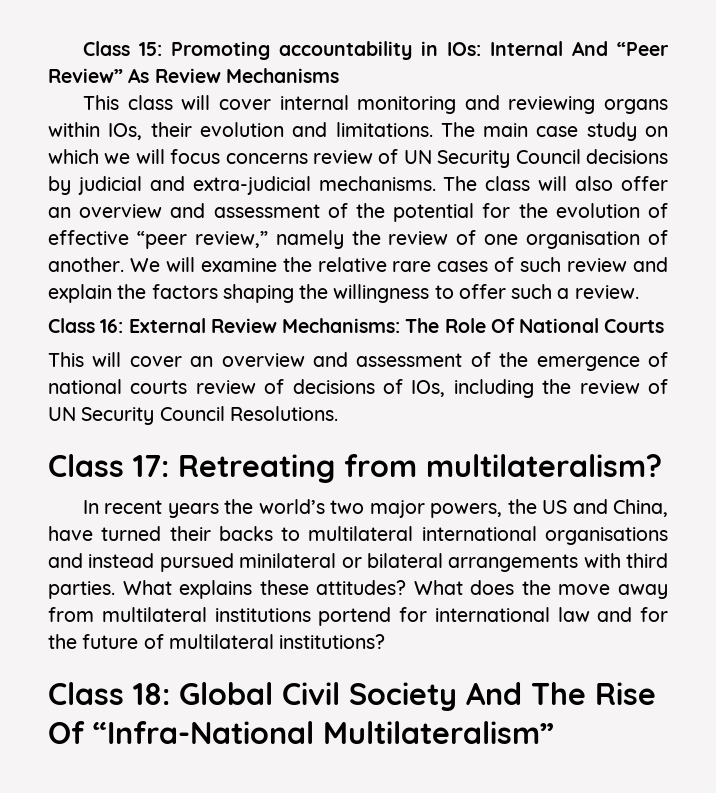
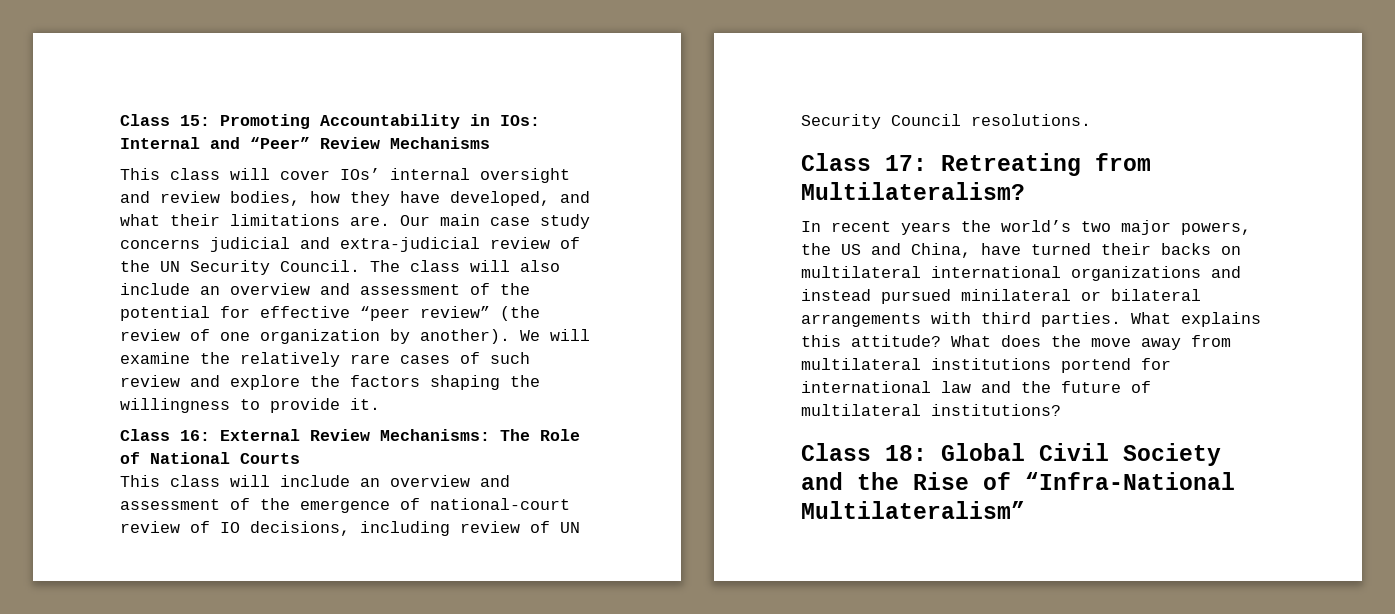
[278,41,412,60] accountability -> [320,114,460,129] Accountability
[571,41,670,56] [48,68,150,83] And “Peer Review” As -> [210,137,310,149] and “Peer”
[279,95,669,114] [48,122,668,141] [48,149,668,168] [48,176,436,195] internal monitoring and reviewing organs within IOs, their evolution and limitations. The main case study on which we will focus concerns review of UN Security Council decisions by judicial and extra-judicial mechanisms. -> [340,168,570,183] [120,191,590,206] [120,214,590,229] [120,237,580,252] [120,260,360,275] IOs’ internal oversight and review bodies, how they have developed, and what their limitations are. Our main case study concerns judicial and extra-judicial review of the UN Security Council.
[621,176,669,191] offer -> [120,283,190,295] include
[518,203,668,218] [48,230,669,249] [48,257,124,272] the evolution of effective “peer review,” namely the review of one organisation of another. -> [260,306,540,321] [120,329,510,344] effective “peer review” (the review of one organization by another).
[317,257,387,272] relative -> [240,352,340,367] relatively
[48,284,112,303] explain -> [230,375,300,390] explore
[458,284,639,299] offer such a review. -> [270,398,380,413] provide it.
[490,318,515,333] Of -> [120,452,140,464] of
[92,352,182,367] will cover -> [170,475,350,487] class will include
[48,379,668,398] [48,406,338,425] national courts review of decisions of IOs, including the review of UN Security Council Resolutions. -> [430,498,570,510] [120,521,580,536] [801,114,1091,129] national-court review of IO decisions, including review of UN Security Council resolutions.
[426,454,662,477] multilateralism? -> [801,182,1025,200] Multilateralism?
[281,527,301,541] to -> [1221,246,1241,255] on
[545,527,668,545] organisations -> [1071,266,1201,281] organizations
[259,580,407,595] these attitudes? -> [801,335,941,347] this attitude?
[640,607,668,622] for -> (1011, 387) none
[466,682,656,705] [48,721,85,744] And The Rise Of -> [801,472,1011,490] and the Rise of

